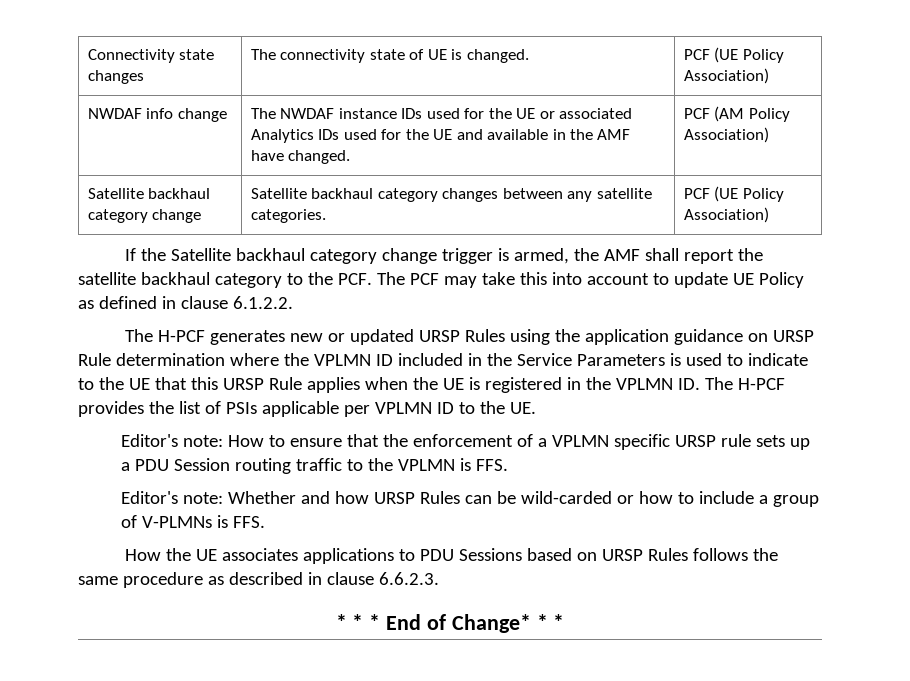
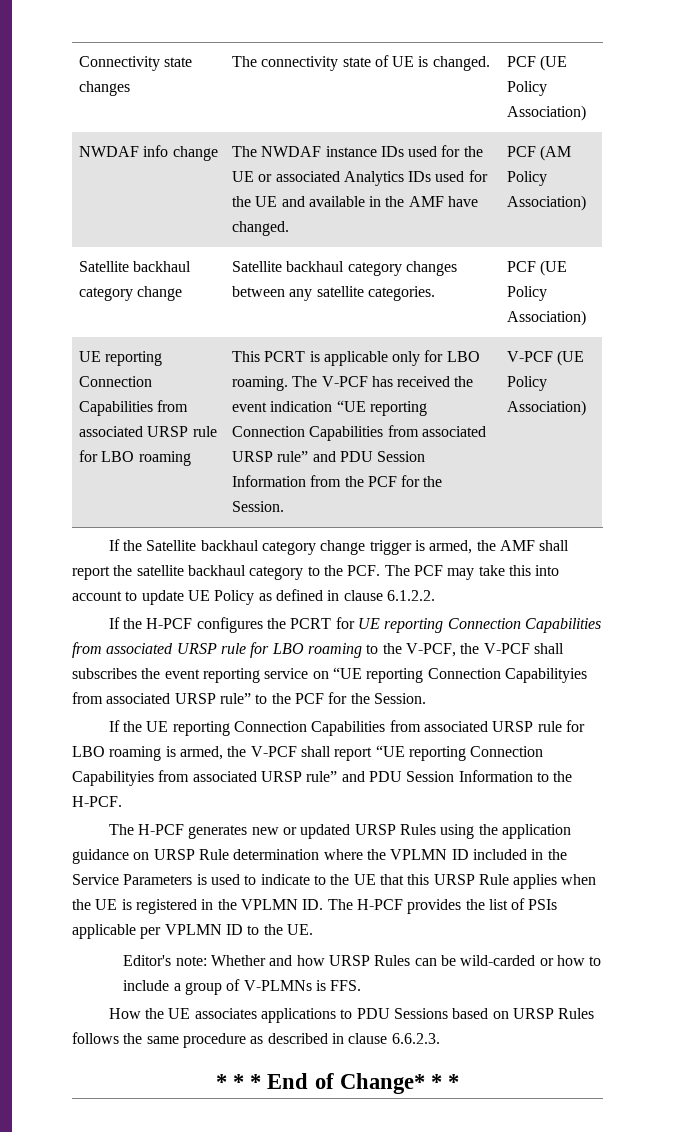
(769, 215) none -> [78,351,163,366] [78,376,152,387] [78,400,189,416] [78,426,217,437] [78,450,191,466] [231,350,480,366] [231,376,474,391] [231,400,427,416] [231,425,486,441] [231,451,426,462] [231,475,443,487] [231,501,284,512] [506,350,585,366] [506,376,547,391] [506,400,586,416] // UE reporting Connection Capabilities from associated URSP rule for LBO roaming | This PCRT is applicable only for LBO roaming. The V-PCF has received the event indication “UE reporting Connection Capabilities from associated URSP rule” and PDU Session Information from the PCF for the Session. | V-PCF (UE Policy Association)
(293, 302) none -> [108,617,602,633] [72,642,564,658] [72,667,587,683] [72,692,426,704] [108,720,586,736] [72,745,544,761] [72,770,573,786] [72,796,122,807] // If the H-PCF configures the PCRT for UE reporting Connection Capabilities from associated URSP rule for LBO roaming to the V-PCF, the V-PCF shall subscribes the event reporting service on “UE reporting Connection Capabilityies from associated URSP rule” to the PCF for the Session. // If the UE reporting Connection Capabilities from associated URSP rule for LBO roaming is armed, the V-PCF shall report “UE reporting Connection Capabilityies from associated URSP rule” and PDU Session Information to the H-PCF.
[120,434,810,450] [120,458,508,474] // Editor's note: How to ensure that the enforcement of a VPLMN specific URSP rule sets up a PDU Session routing traffic to the VPLMN is FFS. -> (313, 929) none

